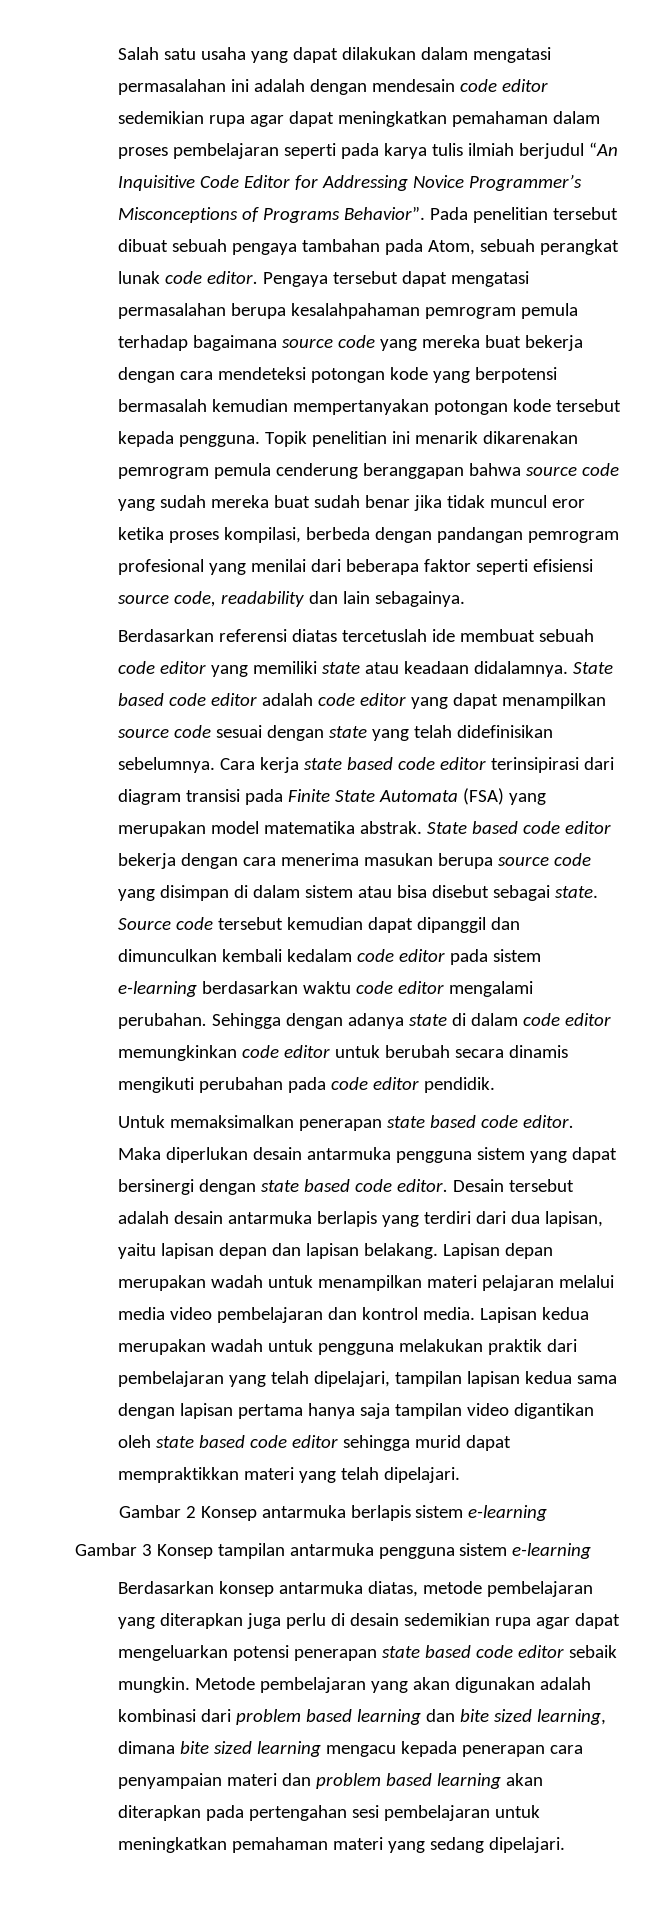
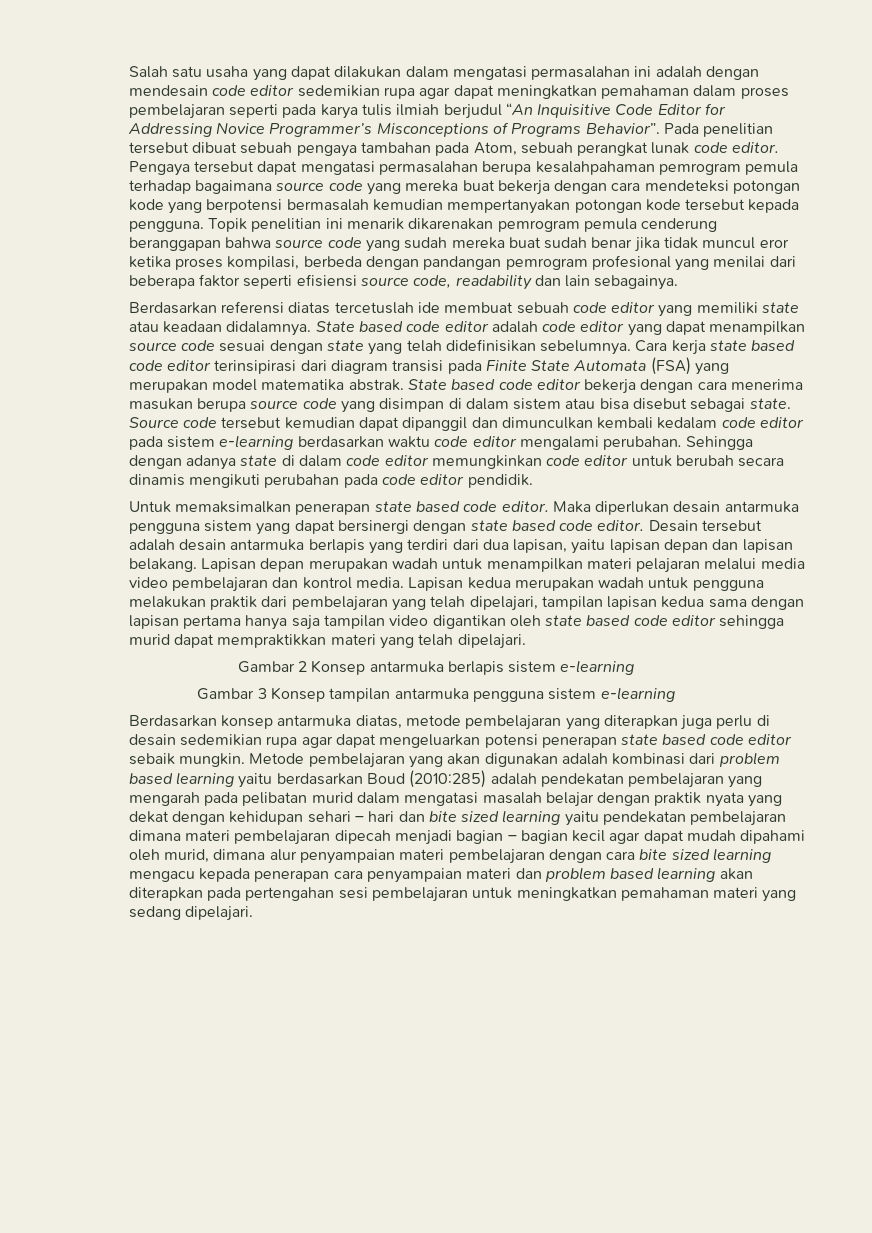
[426,1709,607,1725] [118,1741,176,1754] dan bite sized learning, dimana -> [238,770,763,788] [128,792,783,807] [128,810,787,826] [128,830,806,845] [128,849,636,864] yaitu berdasarkan Boud (2010:285) adalah pendekatan pembelajaran yang mengarah pada pelibatan murid dalam mengatasi masalah belajar dengan praktik nyata yang dekat dengan kehidupan sehari – hari dan bite sized learning yaitu pendekatan pembelajaran dimana materi pembelajaran dipecah menjadi bagian – bagian kecil agar dapat mudah dipahami oleh murid, dimana alur penyampaian materi pembelajaran dengan cara

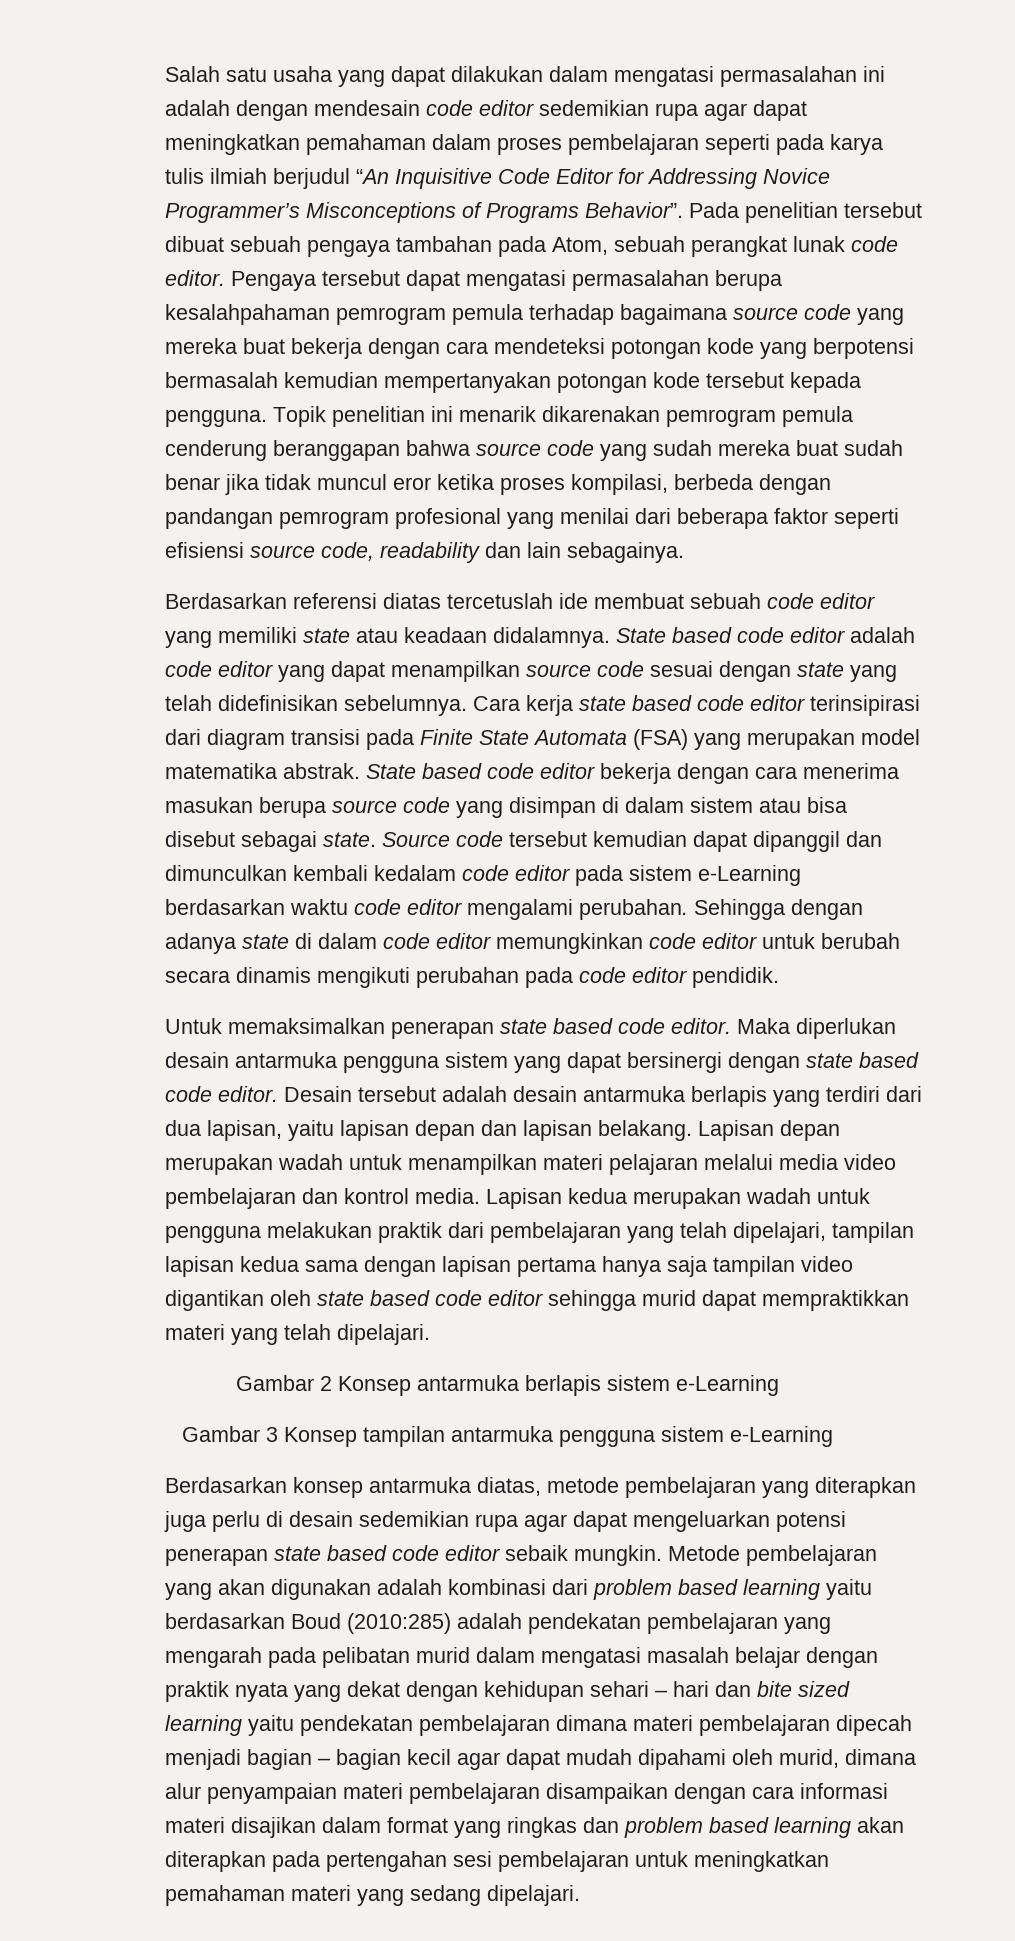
[219,435,294,450] e-learning -> [697,865,801,886] e-Learning
[560,660,635,675] e-learning -> [676,1375,779,1396] e-Learning
[600,687,675,702] e-learning -> [730,1426,833,1447] e-Learning
[548,848,772,863] [128,868,512,883] dengan cara bite sized learning mengacu kepada penerapan cara penyampaian materi -> [545,1783,888,1804] [164,1817,577,1838] disampaikan dengan cara informasi materi disajikan dalam format yang ringkas

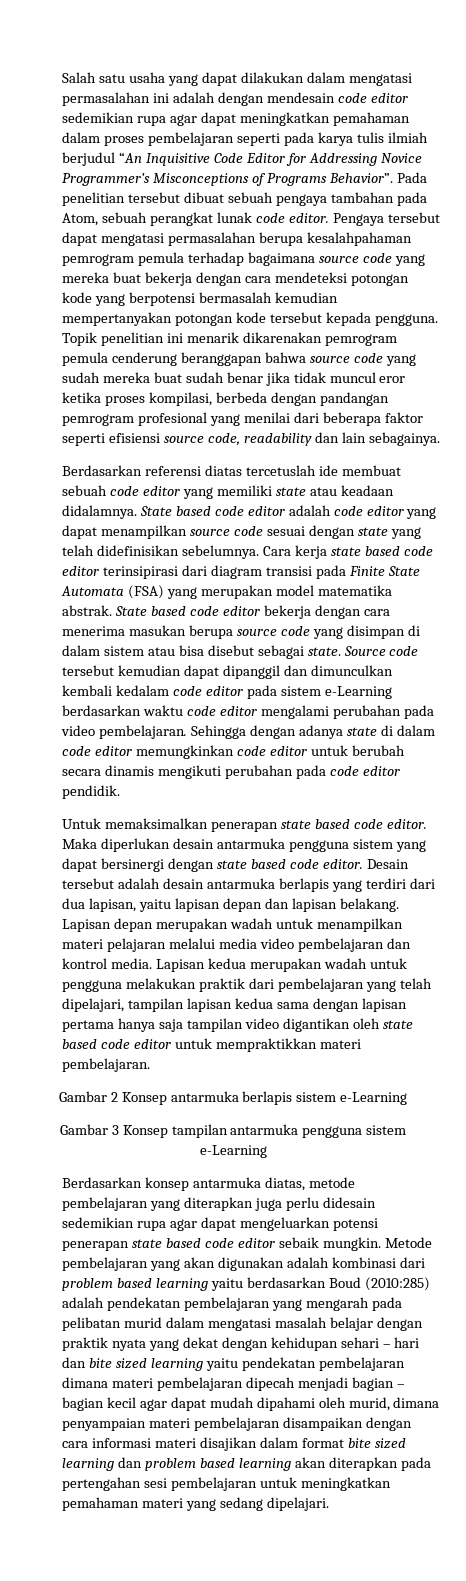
[578,899,688,920] perubahan. -> [332,705,434,719] [61,725,188,739] perubahan pada video pembelajaran.
[547,1290,909,1311] [164,1324,430,1345] sehingga murid dapat mempraktikkan materi yang telah dipelajari. -> [174,1038,361,1052] [62,1058,151,1072] untuk mempraktikkan materi pembelajaran.
[265,1511,353,1527] di desain -> [322,1197,376,1208] didesain
[164,1783,201,1799] alur -> (440, 1402) none
[453,1817,577,1838] yang ringkas -> [347,1438,406,1449] [62,1458,115,1471] bite sized learning

